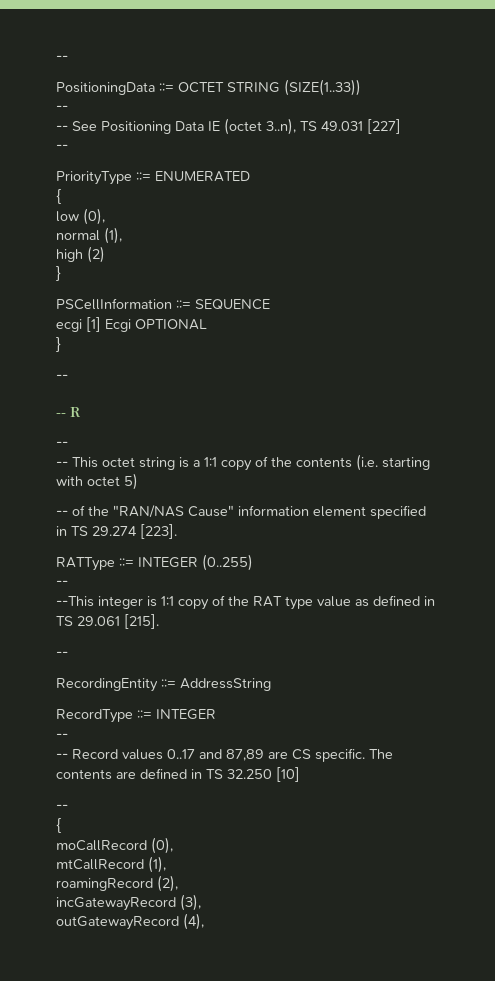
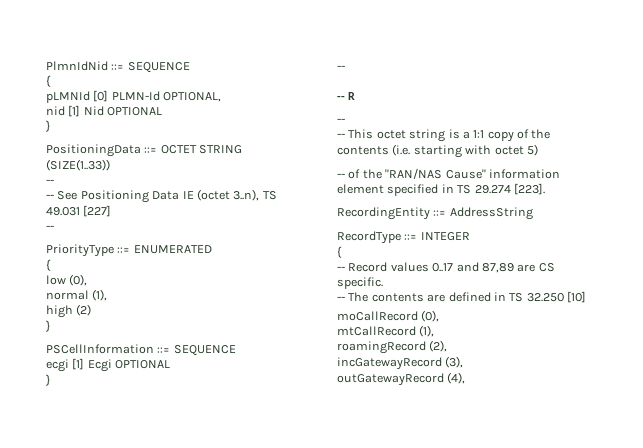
[56,55,68,61] -- -> [46,61,190,73] [46,75,51,87] [46,90,222,103] [46,105,163,117] [46,120,50,132] PlmnIdNid ::= SEQUENCE // { // pLMNId [0] PLMN-Id OPTIONAL, // nid [1] Nid OPTIONAL // }
[56,554,253,571] [56,580,68,586] [56,595,435,610] [56,614,159,629] [56,651,68,657] // RATType ::= INTEGER (0..255) // -- // --This integer is 1:1 copy of the RAT type value as defined in TS 29.061 [215]. // -- -> (545, 189) none
[56,733,68,739] -- -> [337,246,342,258] {
(365, 755) none -> [337,296,345,301] // --
[56,804,68,810] [56,818,62,833] // -- // { -> (586, 297) none

